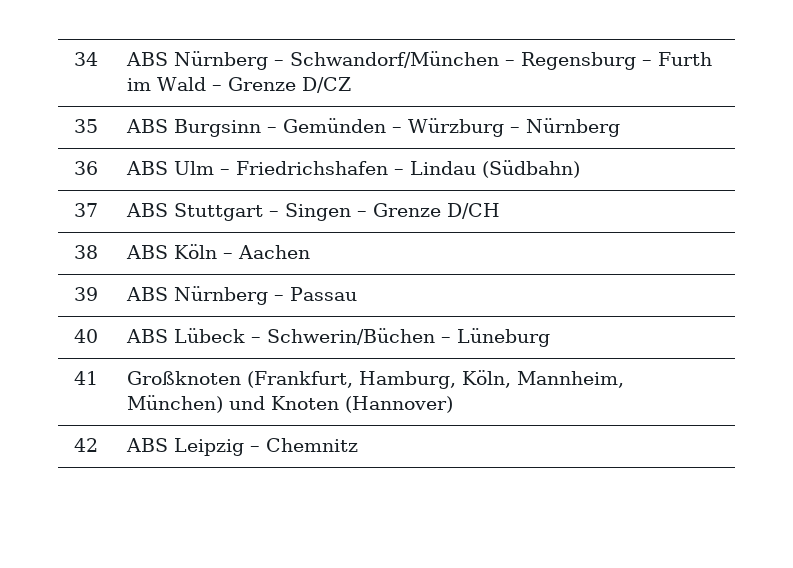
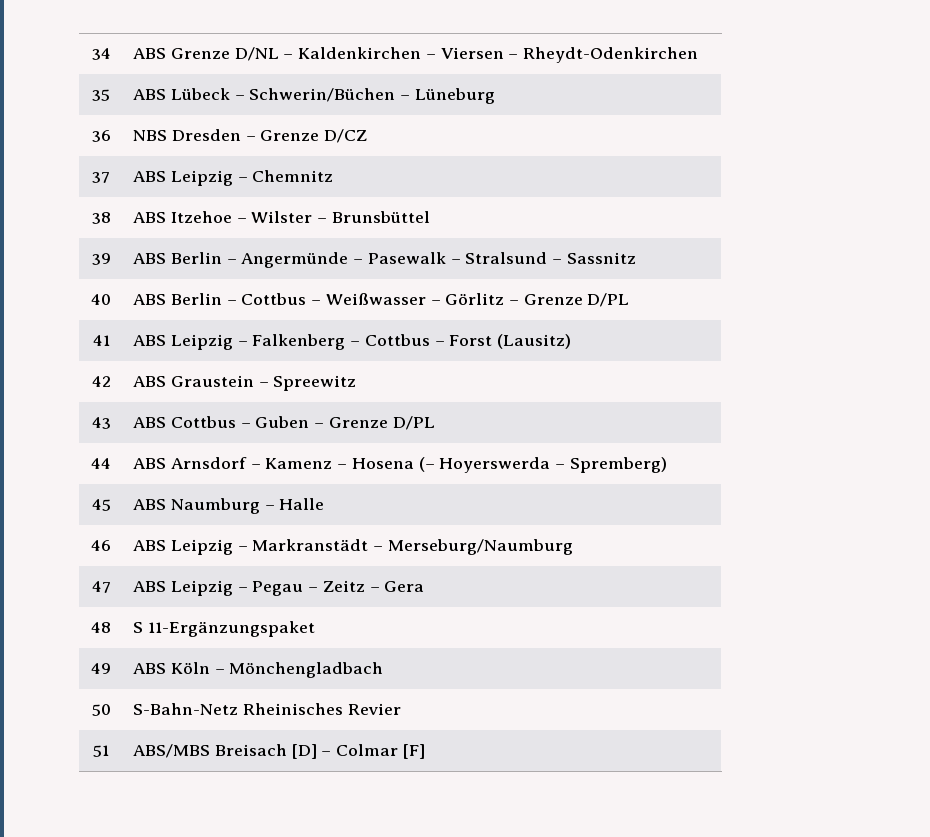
[173,51,712,70] [126,77,351,93] [73,119,98,133] [125,118,620,137] [73,161,98,175] [125,160,580,178] [73,203,98,217] [125,203,500,221] [73,245,98,259] [125,244,310,259] [73,287,98,301] [125,286,357,305] [73,329,98,343] Nürnberg – Schwandorf/München – Regensburg – Furth im Wald – Grenze D/CZ // 35 | ABS Burgsinn – Gemünden – Würzburg – Nürnberg // 36 | ABS Ulm – Friedrichshafen – Lindau (Südbahn) // 37 | ABS Stuttgart – Singen – Grenze D/CH // 38 | ABS Köln – Aachen // 39 | ABS Nürnberg – Passau // 40 -> [170,47,698,63] [92,89,110,101] Grenze D/NL – Kaldenkirchen – Viersen – Rheydt-Odenkirchen // 35
[73,371,98,385] [126,370,624,389] [126,395,453,413] [73,438,98,452] [125,438,358,456] 41 | Großknoten (Frankfurt, Hamburg, Köln, Mannheim, München) und Knoten (Hannover) // 42 | ABS Leipzig – Chemnitz -> [91,130,111,142] [133,129,368,143] [92,172,110,183] [133,170,334,186] [91,212,111,224] [133,211,430,223] [91,253,111,265] [133,252,636,268] [91,294,111,305] [133,293,630,307] [92,335,110,346] [133,334,571,350] [91,376,111,387] [133,375,357,391] [91,417,111,429] [133,416,435,430] [91,458,111,469] [133,457,667,473] [91,499,111,511] [133,498,325,514] [91,540,111,551] [133,539,573,555] [91,581,111,593] [133,580,425,596] [91,622,111,633] [133,621,315,637] [91,663,111,674] [133,662,384,678] [91,704,111,716] [133,703,401,715] [93,745,109,757] [133,744,425,759] 36 | NBS Dresden – Grenze D/CZ // 37 | ABS Leipzig – Chemnitz // 38 | ABS Itzehoe – Wilster – Brunsbüttel // 39 | ABS Berlin – Angermünde – Pasewalk – Stralsund – Sassnitz // 40 | ABS Berlin – Cottbus – Weißwasser – Görlitz – Grenze D/PL // 41 | ABS Leipzig – Falkenberg – Cottbus – Forst (Lausitz) // 42 | ABS Graustein – Spreewitz // 43 | ABS Cottbus – Guben – Grenze D/PL // 44 | ABS Arnsdorf – Kamenz – Hosena (– Hoyerswerda – Spremberg) // 45 | ABS Naumburg – Halle // 46 | ABS Leipzig – Markranstädt – Merseburg/Naumburg // 47 | ABS Leipzig – Pegau – Zeitz – Gera // 48 | S 11-Ergänzungspaket // 49 | ABS Köln – Mönchengladbach // 50 | S-Bahn-Netz Rheinisches Revier // 51 | ABS/MBS Breisach [D] – Colmar [F]

